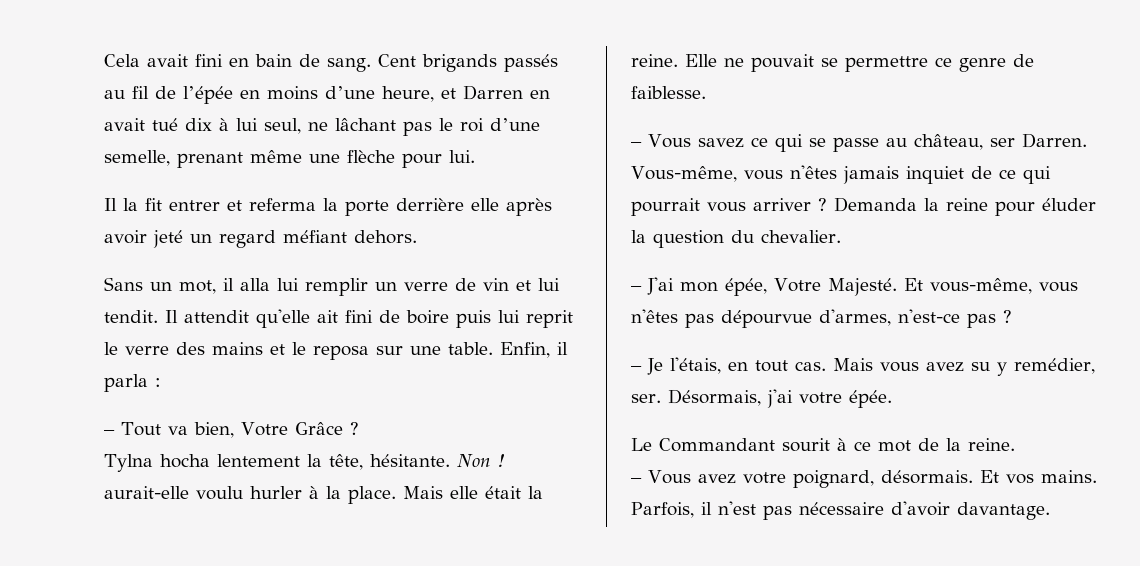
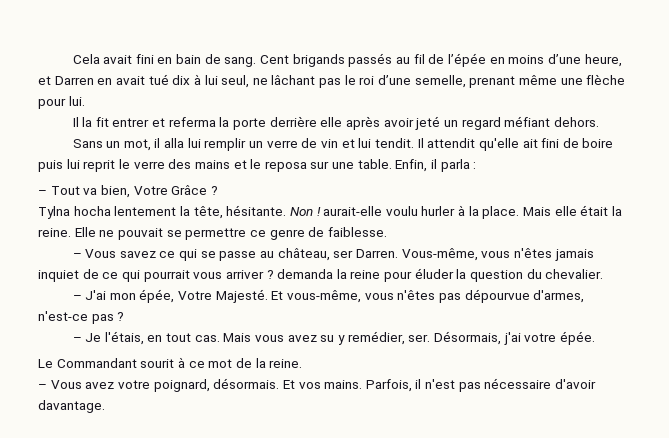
[834,197,917,212] Demanda -> [277,269,334,279] demanda

